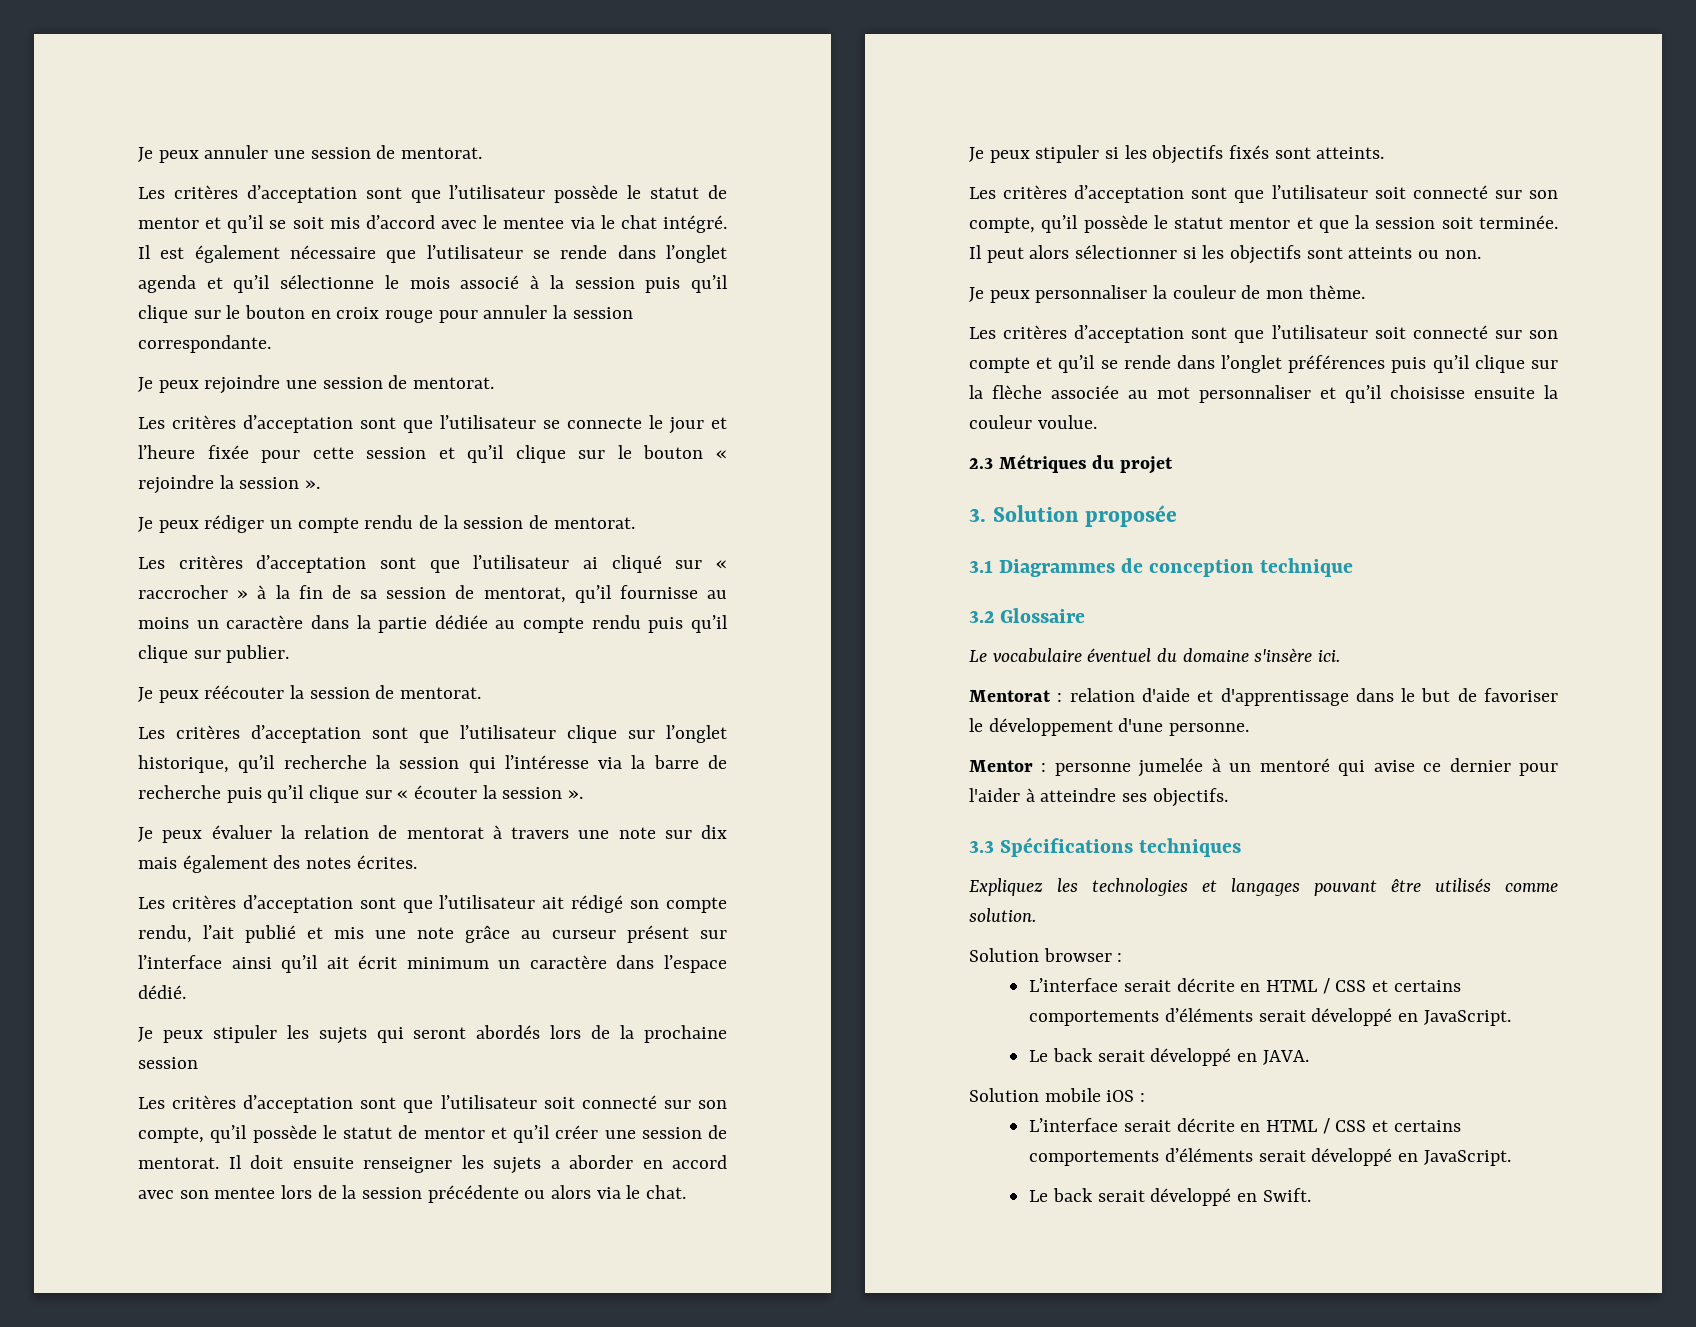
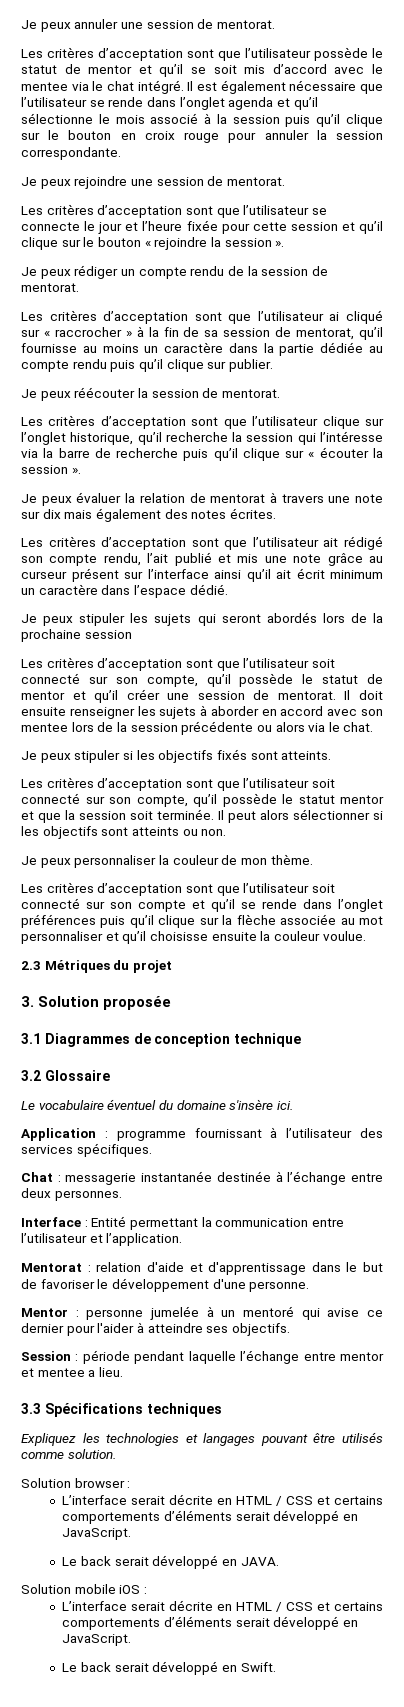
[550,1160,560,1169] a -> [200,705,208,716] à
(1341, 656) none -> [21,1127,383,1141] [21,1143,152,1157] [21,1171,384,1185] [21,1188,122,1201] [21,1216,344,1230] [21,1233,183,1246] // Application : programme fournissant à l’utilisateur des services spécifiques. // Chat : messagerie instantanée destinée à l’échange entre deux personnes. // Interface : Entité permettant la communication entre l’utilisateur et l’application.
(1228, 797) none -> [21,1350,384,1364] [21,1367,123,1377] // Session : période pendant laquelle l’échange entre mentor et mentee a lieu.

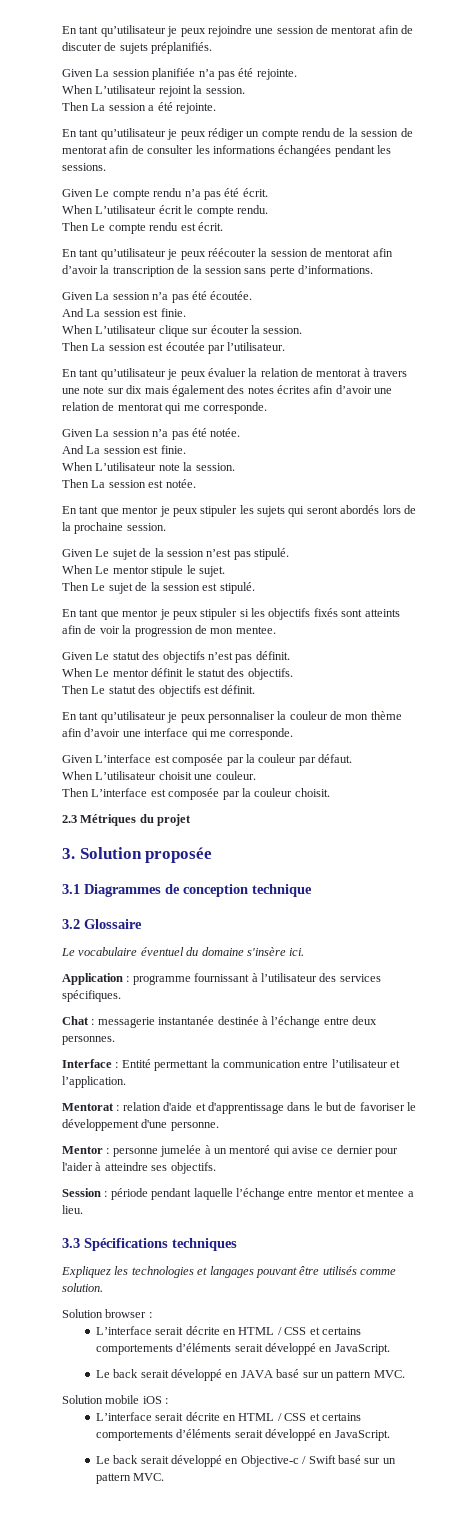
[21,19,275,32] [21,47,383,61] [21,64,383,77] [21,80,383,94] [21,97,318,110] [21,113,383,127] [21,130,383,143] [21,147,121,160] [21,177,37,186] Je peux annuler une session de mentorat. // Les critères d’acceptation sont que l’utilisateur possède le statut de mentor et qu’il se soit mis d’accord avec le mentee via le chat intégré. Il est également nécessaire que l’utilisateur se rende dans l’onglet agenda et qu’il sélectionne le mois associé à la session puis qu’il clique sur le bouton en croix rouge pour annuler la session correspondante. // Je -> [62,25,178,37] En tant qu’utilisateur je
[226,177,285,186] [21,204,327,218] [21,220,383,234] [21,237,285,250] [21,267,37,276] mentorat. // Les critères d’acceptation sont que l’utilisateur se connecte le jour et l’heure fixée pour cette session et qu’il clique sur le bouton « rejoindre la session ». // Je -> [331,25,414,34] [62,42,213,54] [62,68,297,80] [62,85,245,97] [62,102,216,114] [62,128,178,140] mentorat afin de discuter de sujets préplanifiés. // Given La session planifiée n’a pas été rejointe. // When L’utilisateur rejoint la session. // Then La session a été rejointe. // En tant qu’utilisateur je
[21,283,79,292] [21,310,383,324] [21,326,383,340] [21,342,383,356] [21,359,273,372] [21,389,37,398] mentorat. // Les critères d’acceptation sont que l’utilisateur ai cliqué sur « raccrocher » à la fin de sa session de mentorat, qu’il fournisse au moins un caractère dans la partie dédiée au compte rendu puis qu’il clique sur publier. // Je -> [62,145,391,157] [62,163,106,171] [62,188,268,200] [62,205,268,217] [62,222,223,234] [62,248,178,260] mentorat afin de consulter les informations échangées pendant les sessions. // Given Le compte rendu n’a pas été écrit. // When L’utilisateur écrit le compte rendu. // Then Le compte rendu est écrit. // En tant qu’utilisateur je
[221,389,280,398] [21,415,385,429] [21,431,383,445] [21,447,383,461] [21,465,81,474] [21,494,37,503] mentorat. // Les critères d’acceptation sont que l’utilisateur clique sur l’onglet historique, qu’il recherche la session qui l’intéresse via la barre de recherche puis qu’il clique sur « écouter la session ». // Je -> [325,248,393,257] [62,265,373,277] [62,291,253,303] [62,308,186,317] [62,325,303,337] [62,342,286,354] [62,368,178,380] mentorat afin d’avoir la transcription de la session sans perte d’informations. // Given La session n’a pas été écoutée. // And La session est finie. // When L’utilisateur clique sur écouter la session. // Then La session est écoutée par l’utilisateur. // En tant qu’utilisateur je
[229,508,276,519] [21,536,383,550] [21,552,383,566] [21,568,383,582] [21,584,228,598] [21,614,37,623] écrites. // Les critères d’acceptation sont que l’utilisateur ait rédigé son compte rendu, l’ait publié et mis une note grâce au curseur présent sur l’interface ainsi qu’il ait écrit minimum un caractère dans l’espace dédié. // Je -> [277,385,393,394] [62,402,267,414] [62,428,241,440] [62,445,186,454] [62,462,235,471] [62,479,196,488] [62,506,170,517] écrites afin d’avoir une relation de mentorat qui me corresponde. // Given La session n’a pas été notée. // And La session est finie. // When L’utilisateur note la session. // Then La session est notée. // En tant que mentor je
[84,630,132,639] [21,657,335,671] [21,673,383,687] [21,689,383,703] [21,705,383,719] [21,721,374,735] [21,751,37,760] session // Les critères d’acceptation sont que l’utilisateur soit connecté sur son compte, qu’il possède le statut de mentor et qu’il créer une session de mentorat. Il doit ensuite renseigner les sujets à aborder en accord avec son mentee lors de la session précédente ou alors via le chat. // Je -> [126,523,166,531] [62,548,289,560] [62,565,225,577] [62,582,255,594] [62,609,170,620] session. // Given Le sujet de la session n’est pas stipulé. // When Le mentor stipule le sujet. // Then Le sujet de la session est stipulé. // En tant que mentor je
[281,751,332,760] [21,777,335,791] [21,793,384,807] [21,809,383,823] [21,826,227,839] [21,856,37,865] atteints. // Les critères d’acceptation sont que l’utilisateur soit connecté sur son compte, qu’il possède le statut mentor et que la session soit terminée. Il peut alors sélectionner si les objectifs sont atteints ou non. // Je -> [364,609,400,617] [62,625,276,637] [62,651,290,663] [62,668,293,680] [62,685,256,697] [62,711,178,723] atteints afin de voir la progression de mon mentee. // Given Le statut des objectifs n’est pas définit. // When Le mentor définit le statut des objectifs. // Then Le statut des objectifs est définit. // En tant qu’utilisateur je
[270,854,313,865] [21,882,335,896] [21,898,383,912] [21,914,384,928] [21,931,366,944] thème. // Les critères d’acceptation sont que l’utilisateur soit connecté sur son compte et qu’il se rende dans l’onglet préférences puis qu’il clique sur la flèche associée au mot personnaliser et qu’il choisisse ensuite la couleur voulue. -> [370,711,402,720] [62,728,294,740] [62,754,352,766] [62,771,256,780] [62,788,330,800] thème afin d’avoir une interface qui me corresponde. // Given L’interface est composée par la couleur par défaut. // When L’utilisateur choisit une couleur. // Then L’interface est composée par la couleur choisit.
[240,1557,279,1566] JAVA. -> [240,1369,405,1381] JAVA basé sur un pattern MVC.
[240,1662,276,1672] Swift. -> [240,1455,396,1467] [95,1473,165,1484] Objective-c / Swift basé sur un pattern MVC.

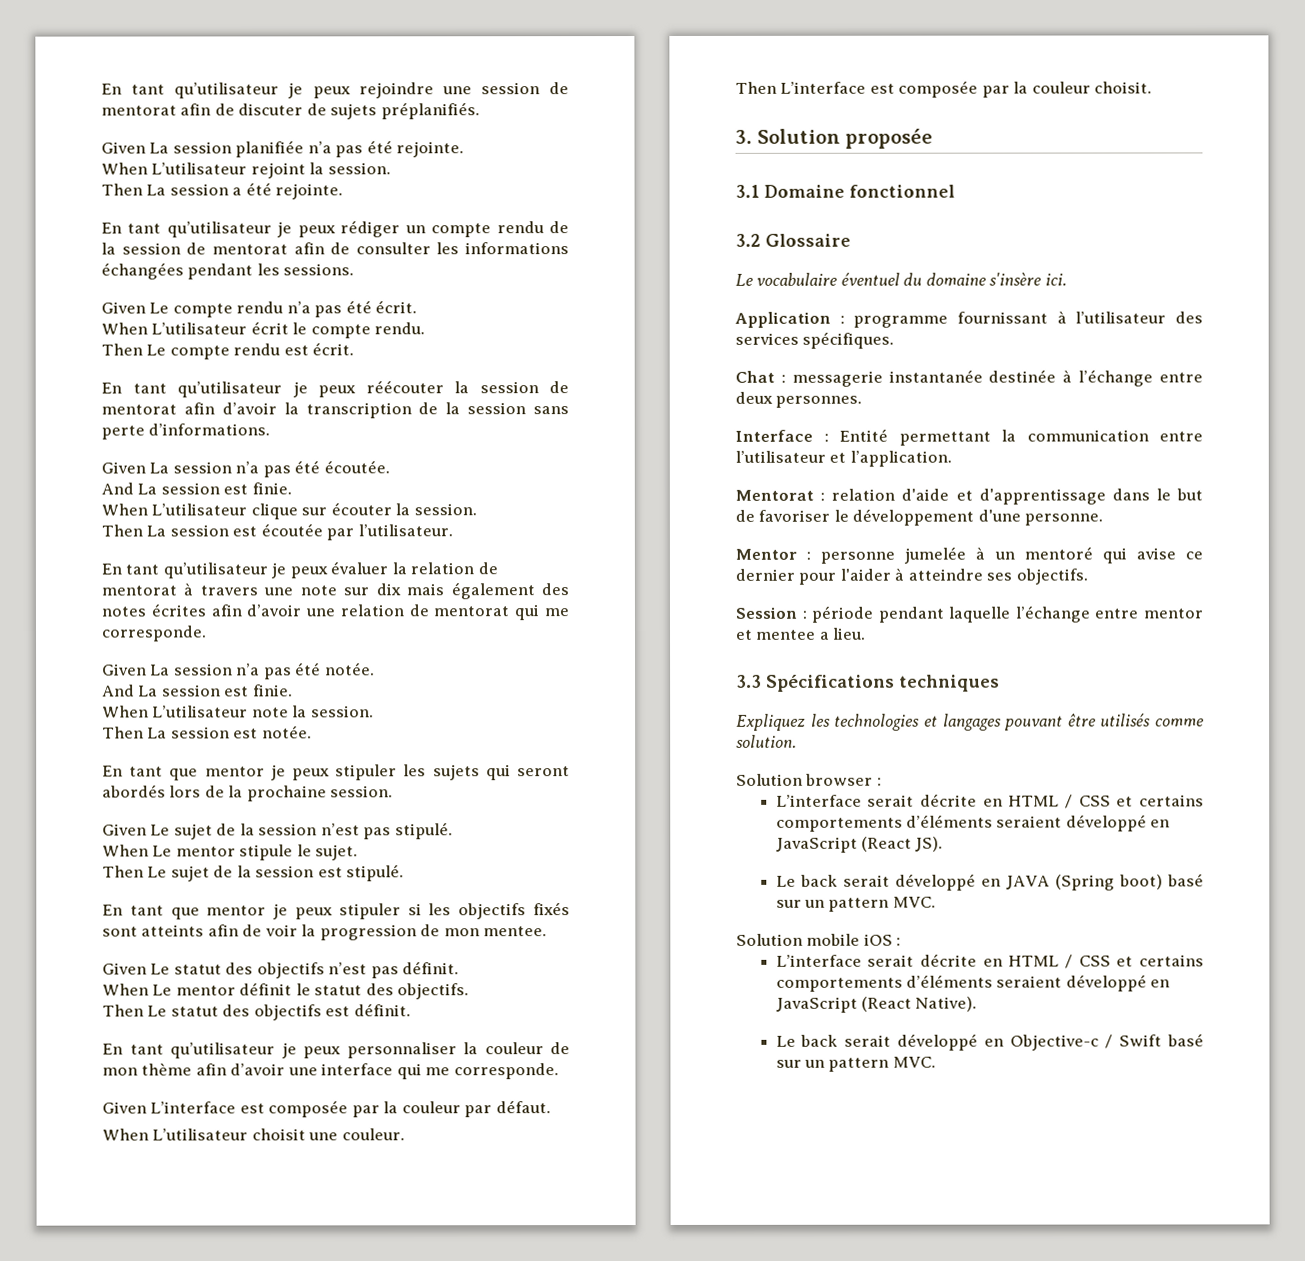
[62,814,192,826] // 2.3 Métriques du projet -> (1153, 87) none
[84,884,312,897] Diagrammes de conception technique -> [764,184,955,198] Domaine fonctionnel
[234,1343,390,1355] serait développé en JavaScript. -> [996,814,1171,832] [775,836,944,853] seraient développé en JavaScript (React JS).
(273, 1374) none -> [1054,874,1163,891] (Spring boot)
[234,1429,390,1441] serait développé en JavaScript. -> [996,974,1171,992] [775,996,978,1013] seraient développé en JavaScript (React Native).

